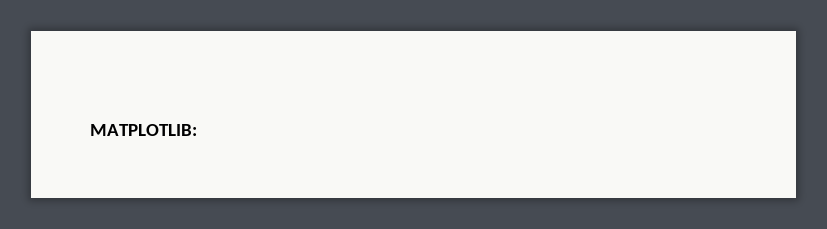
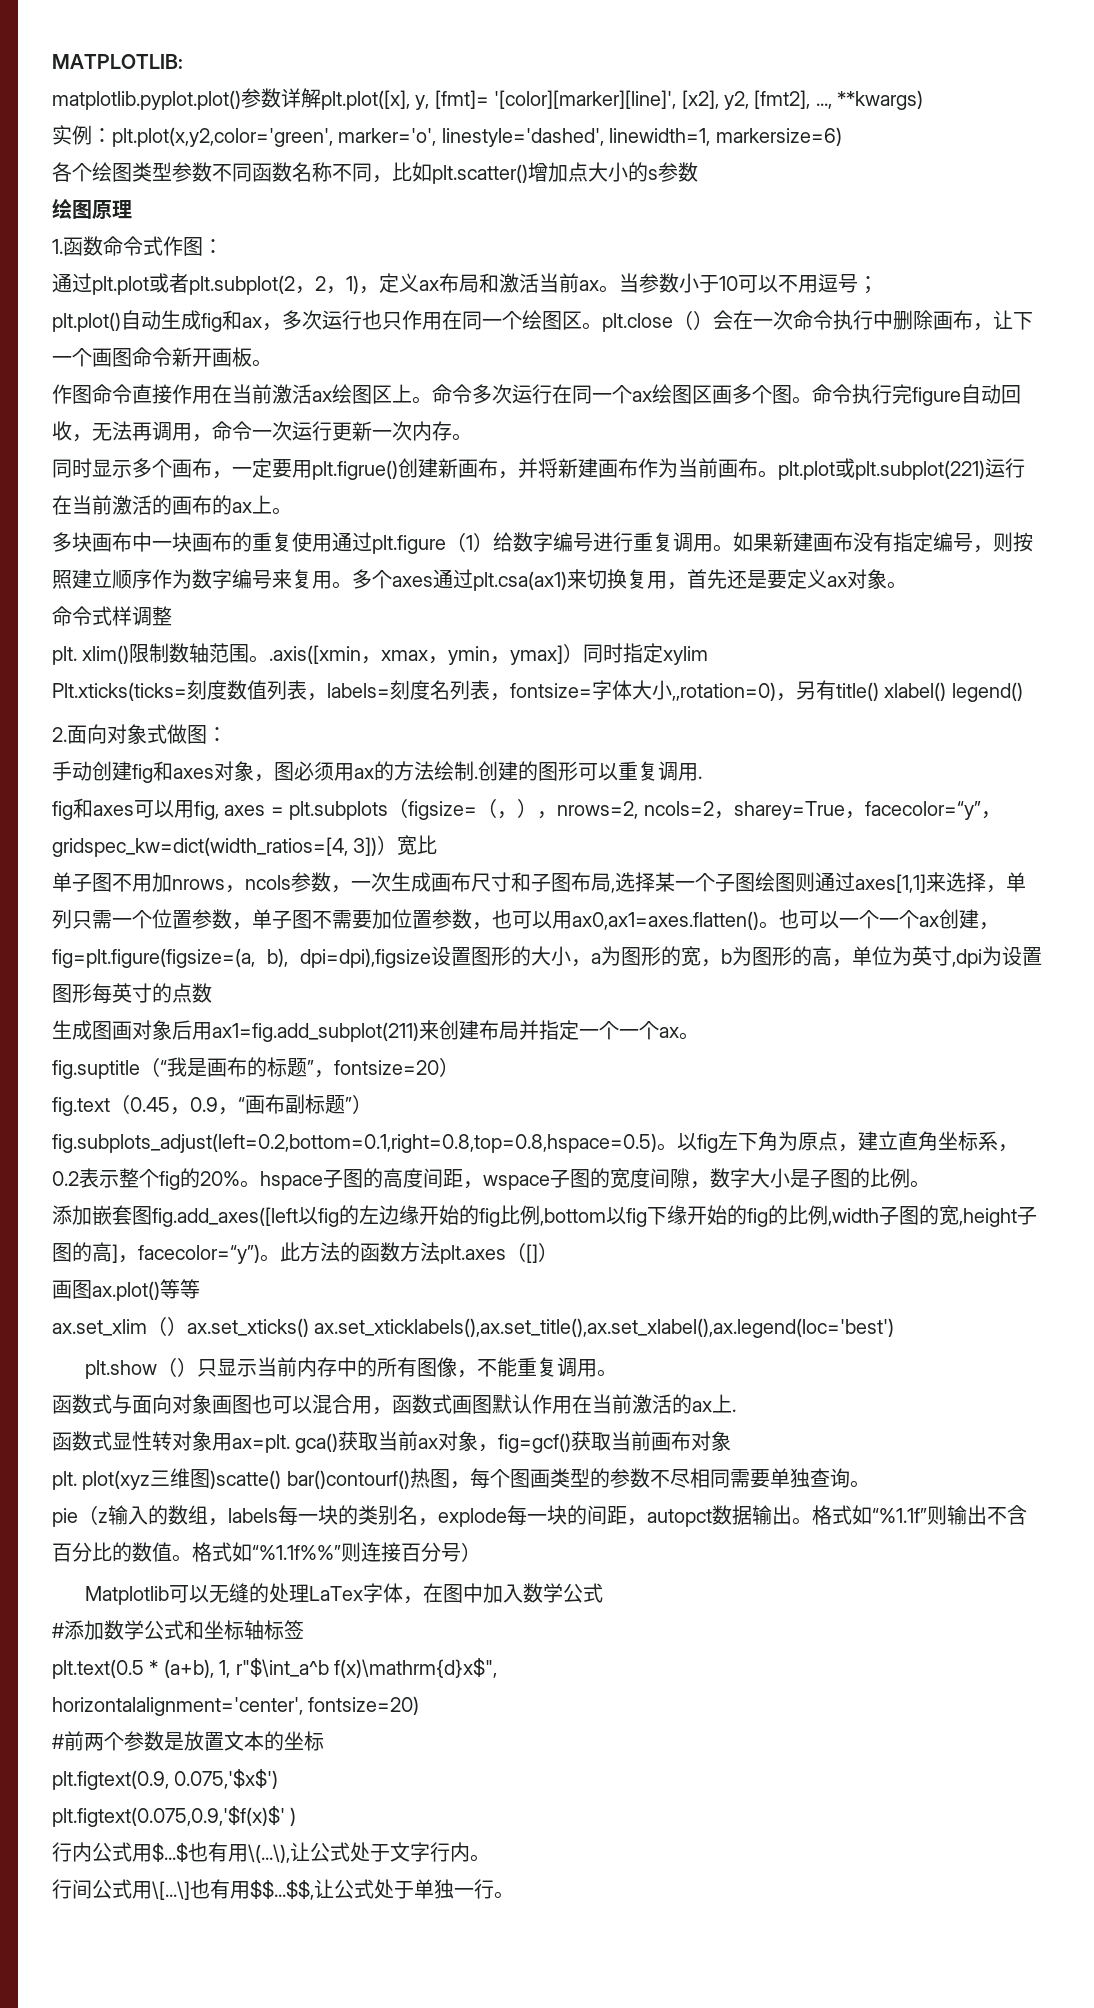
(197, 130) none -> [52,88,924,110] [52,125,842,147] [52,162,698,184] [52,198,132,219] [52,236,223,256] [52,273,878,295] [52,310,1033,332] [52,347,272,367] [52,384,1021,406] [52,421,472,442] [52,458,1025,480] [52,495,292,515] [52,532,1033,554] [52,569,907,591] [52,606,172,626] [52,643,709,665] [52,680,1023,702] [52,724,227,744] [52,761,702,783] [52,798,1001,820] [52,835,438,857] [52,872,1026,893] [52,909,999,930] [52,946,1042,968] [52,983,212,1004] [52,1020,699,1042] [52,1057,459,1079] [52,1094,372,1116] [52,1131,1018,1153] [52,1168,930,1190] [52,1205,1037,1227] [52,1242,558,1264] [52,1279,200,1301] [52,1316,895,1338] [84,1357,617,1379] [52,1394,736,1415] [52,1431,732,1453] [52,1468,870,1490] [52,1505,1027,1527] [52,1542,481,1562] [84,1583,603,1605] [52,1620,304,1640] [52,1658,497,1679] [52,1696,420,1716] [52,1731,324,1751] [52,1769,279,1790] [52,1806,297,1827] [52,1842,490,1863] [52,1879,514,1900] // matplotlib.pyplot.plot()参数详解plt.plot([x], y, [fmt]= '[color][marker][line]', [x2], y2, [fmt2], ..., **kwargs) // 实例：plt.plot(x,y2,color='green', marker='o', linestyle='dashed', linewidth=1, markersize=6) // 各个绘图类型参数不同函数名称不同，比如plt.scatter()增加点大小的s参数 // 绘图原理 // 1.函数命令式作图： // 通过plt.plot或者plt.subplot(2，2，1)，定义ax布局和激活当前ax。当参数小于10可以不用逗号； // plt.plot()自动生成fig和ax，多次运行也只作用在同一个绘图区。plt.close（）会在一次命令执行中删除画布，让下一个画图命令新开画板。 // 作图命令直接作用在当前激活ax绘图区上。命令多次运行在同一个ax绘图区画多个图。命令执行完figure自动回收，无法再调用，命令一次运行更新一次内存。 // 同时显示多个画布，一定要用plt.figrue()创建新画布，并将新建画布作为当前画布。plt.plot或plt.subplot(221)运行在当前激活的画布的ax上。 // 多块画布中一块画布的重复使用通过plt.figure（1）给数字编号进行重复调用。如果新建画布没有指定编号，则按照建立顺序作为数字编号来复用。多个axes通过plt.csa(ax1)来切换复用，首先还是要定义ax对象。 // 命令式样调整 // plt. xlim()限制数轴范围。.axis([xmin，xmax，ymin，ymax]）同时指定xylim // Plt.xticks(ticks=刻度数值列表，labels=刻度名列表，fontsize=字体大小,,rotation=0)，另有title() xlabel() legend() // 2.面向对象式做图： // 手动创建fig和axes对象，图必须用ax的方法绘制.创建的图形可以重复调用. // fig和axes可以用fig, axes = plt.subplots（figsize=（，），nrows=2, ncols=2，sharey=True，facecolor=“y”，gridspec_kw=dict(width_ratios=[4, 3])）宽比 // 单子图不用加nrows，ncols参数，一次生成画布尺寸和子图布局,选择某一个子图绘图则通过axes[1,1]来选择，单列只需一个位置参数，单子图不需要加位置参数，也可以用ax0,ax1=axes.flatten()。也可以一个一个ax创建，fig=plt.figure(figsize=(a, b), dpi=dpi),figsize设置图形的大小，a为图形的宽，b为图形的高，单位为英寸,dpi为设置图形每英寸的点数 // 生成图画对象后用ax1=fig.add_subplot(211)来创建布局并指定一个一个ax。 // fig.suptitle（“我是画布的标题”，fontsize=20） // fig.text（0.45，0.9，“画布副标题”） // fig.subplots_adjust(left=0.2,bottom=0.1,right=0.8,top=0.8,hspace=0.5)。以fig左下角为原点，建立直角坐标系，0.2表示整个fig的20%。hspace子图的高度间距，wspace子图的宽度间隙，数字大小是子图的比例。 // 添加嵌套图fig.add_axes([left以fig的左边缘开始的fig比例,bottom以fig下缘开始的fig的比例,width子图的宽,height子图的高]，facecolor=“y”)。此方法的函数方法plt.axes（[]） // 画图ax.plot()等等 // ax.set_xlim（）ax.set_xticks() ax.set_xticklabels(),ax.set_title(),ax.set_xlabel(),ax.legend(loc='best') // plt.show（）只显示当前内存中的所有图像，不能重复调用。 // 函数式与面向对象画图也可以混合用，函数式画图默认作用在当前激活的ax上. // 函数式显性转对象用ax=plt. gca()获取当前ax对象，fig=gcf()获取当前画布对象 // plt. plot(xyz三维图)scatte() bar()contourf()热图，每个图画类型的参数不尽相同需要单独查询。 // pie（z输入的数组，labels每一块的类别名，explode每一块的间距，autopct数据输出。格式如“%1.1f”则输出不含百分比的数值。格式如“%1.1f%%”则连接百分号） // Matplotlib可以无缝的处理LaTex字体，在图中加入数学公式 // #添加数学公式和坐标轴标签 // plt.text(0.5 * (a+b), 1, r"$\int_a^b f(x)\mathrm{d}x$", // horizontalalignment='center', fontsize=20) // #前两个参数是放置文本的坐标 // plt.figtext(0.9, 0.075,'$x$') // plt.figtext(0.075,0.9,'$f(x)$' ) // 行内公式用$...$也有用\(...\),让公式处于文字行内。 // 行间公式用\[...\]也有用$$...$$,让公式处于单独一行。

